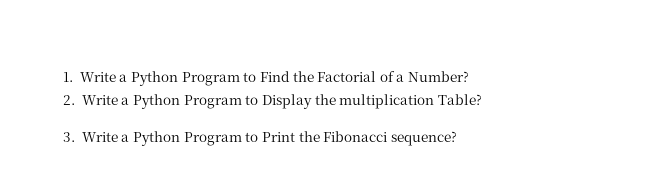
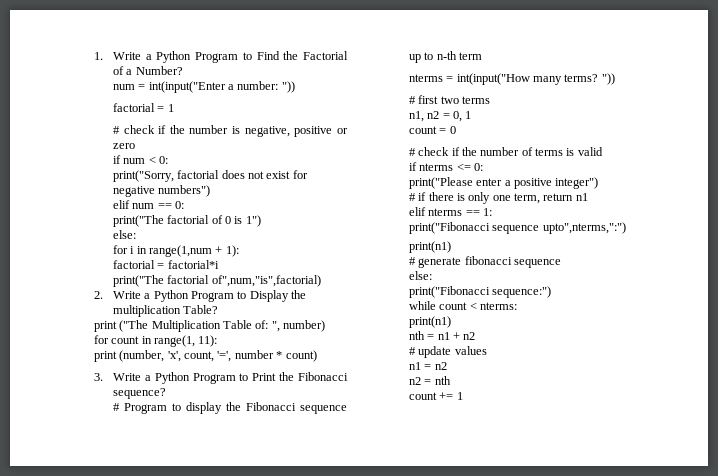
(470, 76) none -> [112,81,295,93] [112,103,174,112] [112,125,348,137] [112,143,135,149] [112,155,168,164] [112,170,308,182] [112,185,211,197] [112,200,184,209] [112,215,261,227] [112,230,136,239] [112,245,239,257] [112,260,219,269] [112,275,321,287] // num = int(input("Enter a number: ")) // factorial = 1 // # check if the number is negative, positive or zero // if num < 0: // print("Sorry, factorial does not exist for negative numbers") // elif num == 0: // print("The factorial of 0 is 1") // else: // for i in range(1,num + 1): // factorial = factorial*i // print("The factorial of",num,"is",factorial)
(482, 99) none -> [93,320,326,332] [93,335,218,347] [93,350,317,362] // print ("The Multiplication Table of: ", number) // for count in range(1, 11): // print (number, 'x', count, '=', number * count)
(457, 138) none -> [112,402,347,414] [408,51,482,63] [408,73,615,85] [408,95,490,104] [408,111,472,122] [408,126,456,134] [408,147,603,156] [408,162,483,171] [408,177,599,189] [408,192,588,204] [408,207,492,216] [408,222,626,234] [408,241,451,253] [408,256,561,268] [408,271,432,280] [408,286,552,298] [408,301,517,310] [408,316,451,328] [408,331,476,340] [408,346,487,358] [408,362,447,370] [408,376,451,385] [408,392,463,400] // # Program to display the Fibonacci sequence up to n-th term // nterms = int(input("How many terms? ")) // # first two terms // n1, n2 = 0, 1 // count = 0 // # check if the number of terms is valid // if nterms <= 0: // print("Please enter a positive integer") // # if there is only one term, return n1 // elif nterms == 1: // print("Fibonacci sequence upto",nterms,":") // print(n1) // # generate fibonacci sequence // else: // print("Fibonacci sequence:") // while count < nterms: // print(n1) // nth = n1 + n2 // # update values // n1 = n2 // n2 = nth // count += 1

